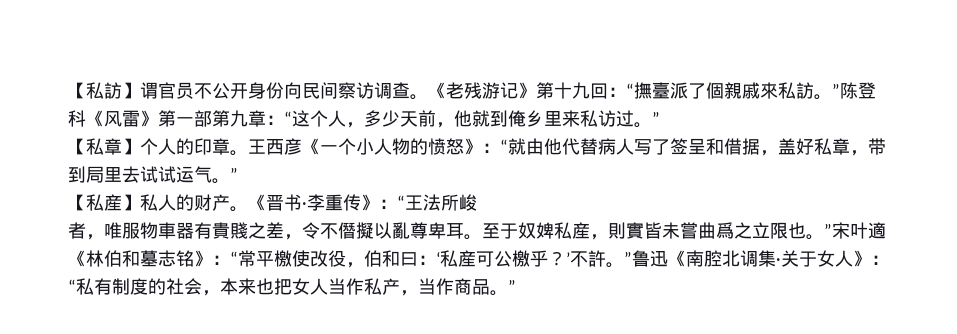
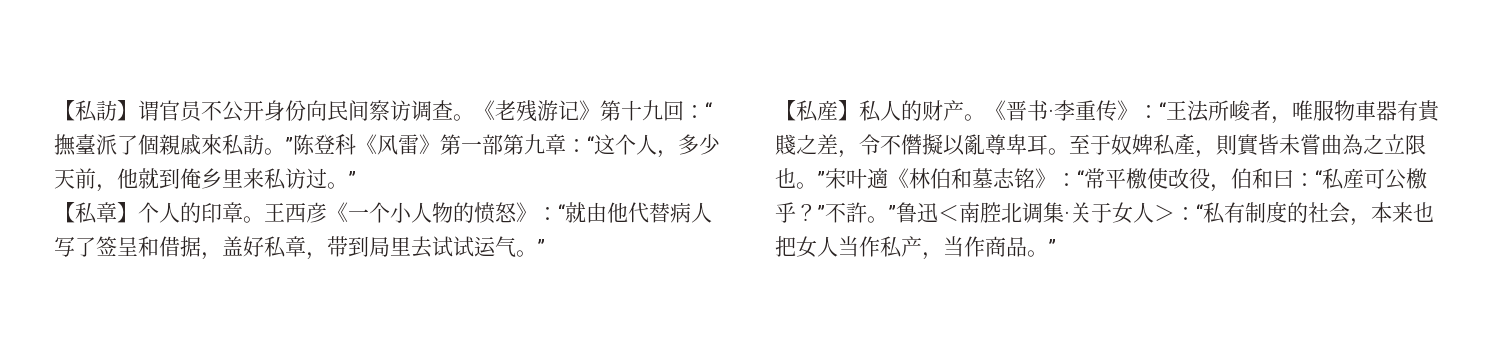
(477, 202) // -> (1250, 110) none
[572,222,590,239] 産 -> [1174,134,1195,155] 產
[716,222,734,239] 爲 -> [1342,134,1363,155] 為
[436,252,440,265] ‘ -> [1315,170,1322,186] “
[566,252,570,265] ’ -> [817,205,825,220] ”
[668,250,686,267] 《 -> [938,205,959,221] ＜
[853,250,871,267] 》 -> [1154,205,1175,221] ＞

